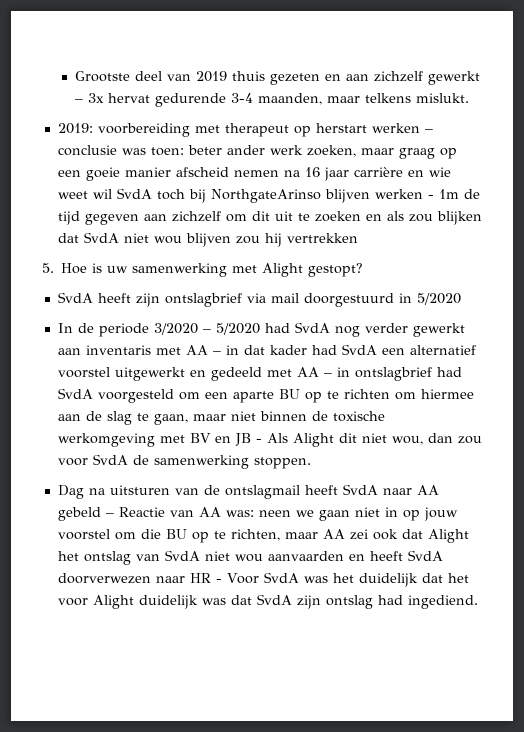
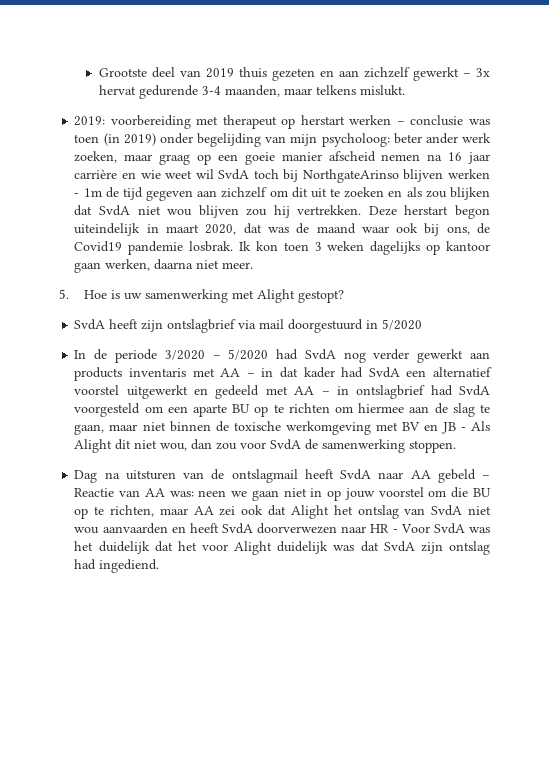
[150,147,184,156] toen: -> [74,133,390,147] toen (in 2019) onder begelijding van mijn psycholoog:
[286,233,358,243] vertrekken -> [297,205,491,219] [74,223,491,236] [74,241,491,255] [74,259,254,273] vertrekken. Deze herstart begon uiteindelijk in maart 2020, dat was de maand waar ook bij ons, de Covid19 pandemie losbrak. Ik kon toen 3 weken dagelijks op kantoor gaan werken, daarna niet meer.
(81, 351) none -> [74,367,123,381] products

